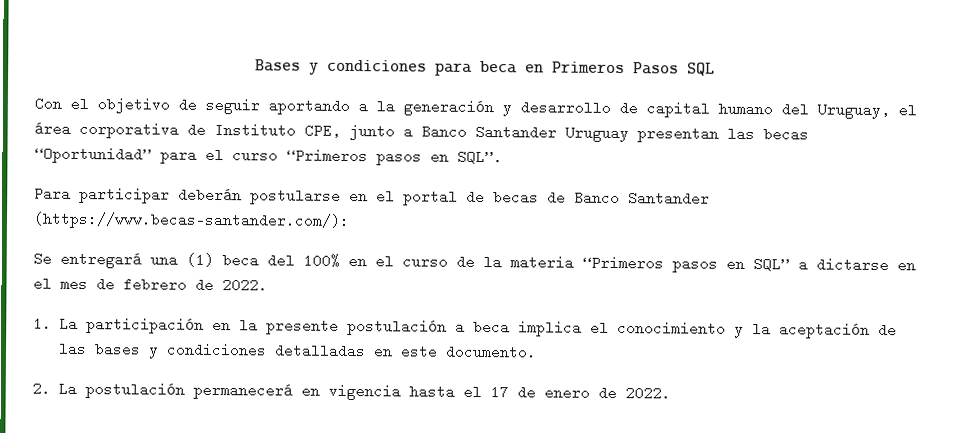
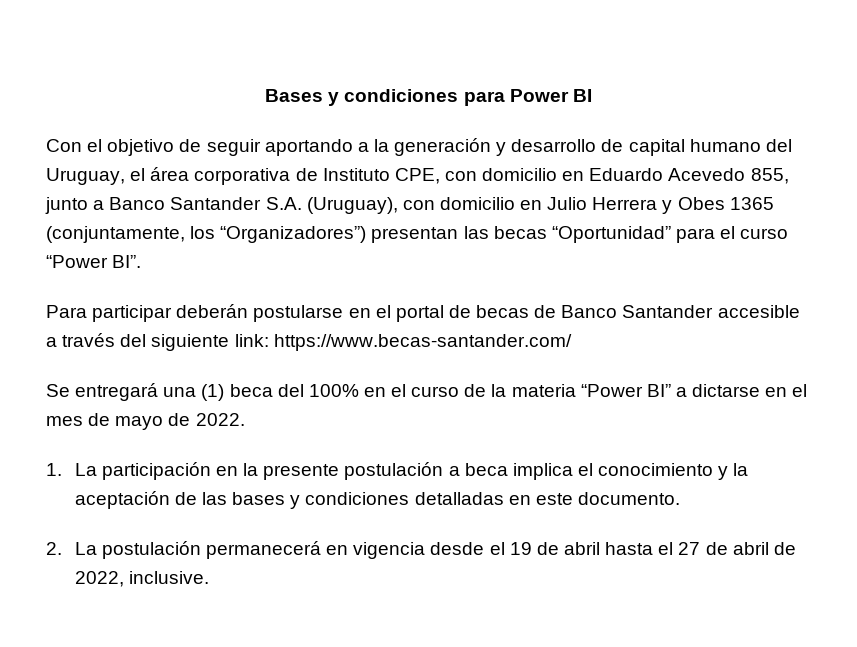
[480,60,715,76] beca en Primeros Pasos SQL -> [509,89,592,102] Power BI
[349,124,629,143] junto a Banco Santander Uruguay -> [444,168,789,184] [45,197,774,214] [46,226,367,243] con domicilio en Eduardo Acevedo 855, junto a Banco Santander S.A. (Uruguay), con domicilio en Julio Herrera y Obes 1365 (conjuntamente, los “Organizadores”)
[286,148,503,166] “Primeros pasos en SQL”. -> [46,255,142,268] “Power BI”.
[33,211,350,230] (https://www.becas-santander.com/): -> [717,305,800,318] [46,333,572,351] accesible a través del siguiente link: https://www.becas-santander.com/
[582,255,790,273] “Primeros pasos en SQL” -> [580,384,671,397] “Power BI”
[123,277,187,292] febrero -> [115,416,164,430] mayo
[409,384,672,401] hasta el 17 de enero de 2022. -> [430,542,796,555] [74,571,209,587] desde el 19 de abril hasta el 27 de abril de 2022, inclusive.

